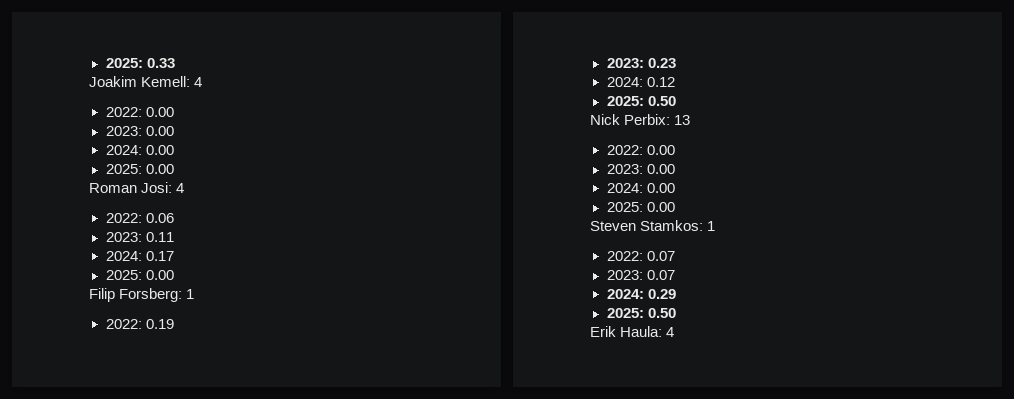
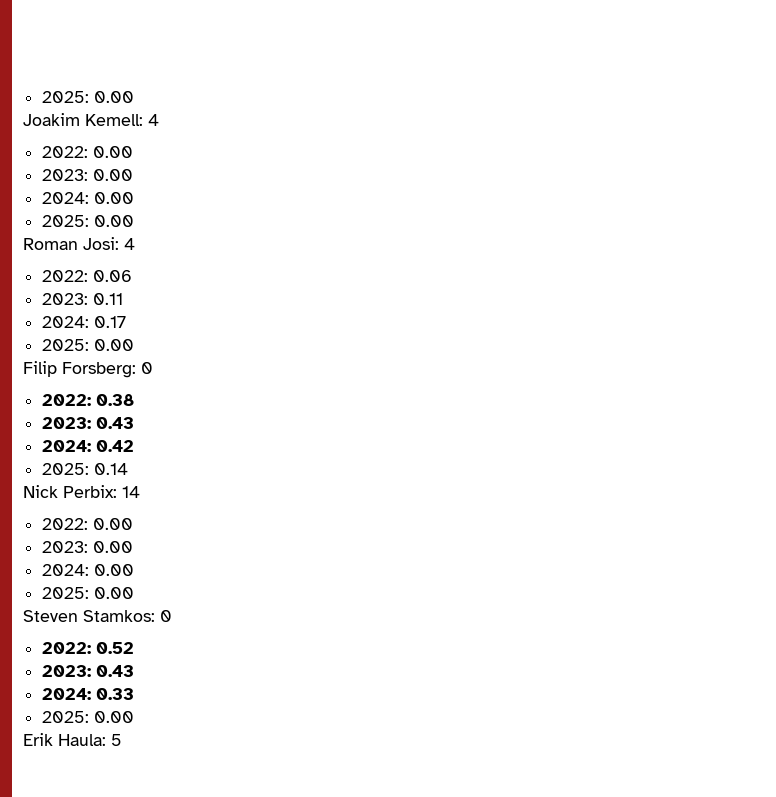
[105,58,175,68] 2025: 0.33 -> [42,91,135,103] 2025: 0.00
[186,289,195,299] [105,319,174,329] [606,58,676,68] [606,77,675,87] [606,96,676,106] 1 // 2022: 0.19 // 2023: 0.23 // 2024: 0.12 // 2025: 0.50 -> [141,362,153,374] [42,394,135,406] [42,417,135,429] [42,440,135,452] [42,463,129,475] 0 // 2022: 0.38 // 2023: 0.43 // 2024: 0.42 // 2025: 0.14
[674,115,691,125] 13 -> [122,486,140,498] 14
[707,221,716,231] [606,251,675,261] [606,270,675,280] [606,289,676,299] [606,308,676,318] 1 // 2022: 0.07 // 2023: 0.07 // 2024: 0.29 // 2025: 0.50 -> [160,610,172,622] [42,642,135,654] [42,665,135,677] [42,688,135,700] [42,711,135,723] 0 // 2022: 0.52 // 2023: 0.43 // 2024: 0.33 // 2025: 0.00
[666,327,675,337] 4 -> [111,734,122,746] 5

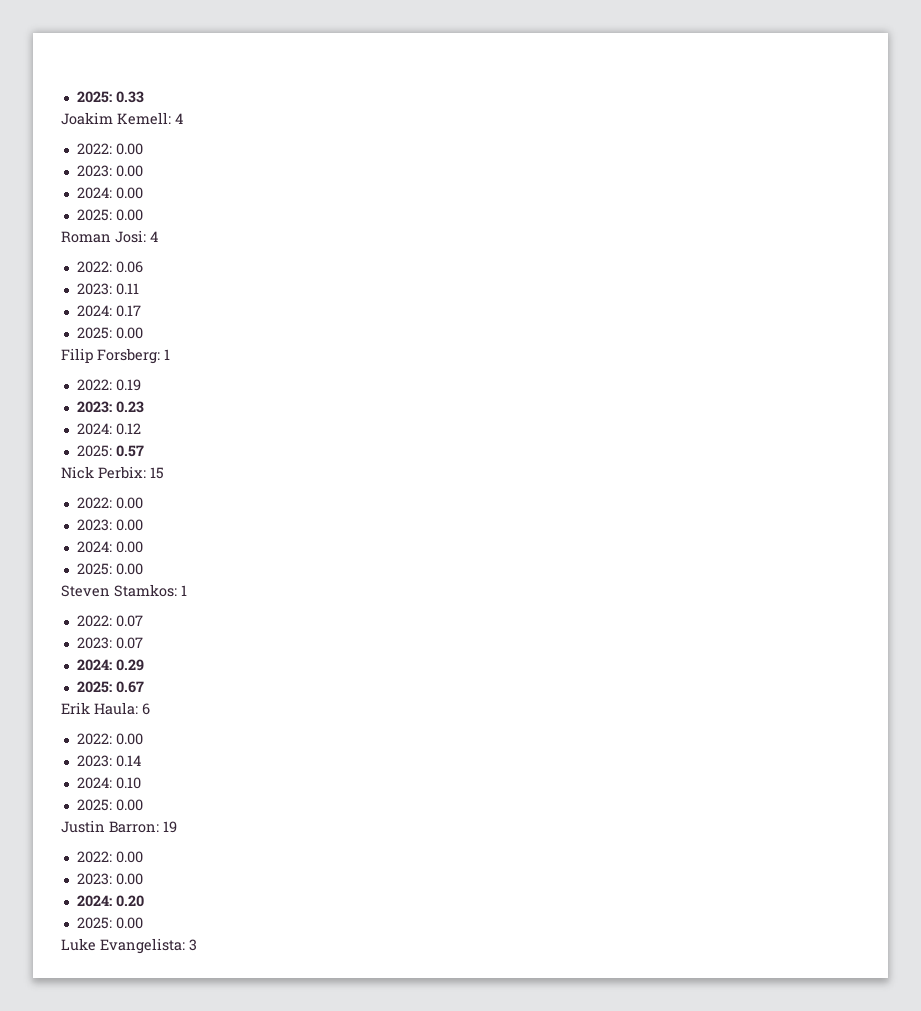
[42,91,135,103] 2025: 0.00 -> [76,91,144,103] 2025: 0.33
[141,362,153,374] [42,394,135,406] [42,417,135,429] [42,440,135,452] [42,463,129,475] 0 // 2022: 0.38 // 2023: 0.43 // 2024: 0.42 // 2025: 0.14 -> [164,349,170,360] [76,379,141,391] [76,401,144,413] [76,423,141,435] [76,445,144,457] 1 // 2022: 0.19 // 2023: 0.23 // 2024: 0.12 // 2025: 0.57
[122,486,140,498] 14 -> [150,467,164,479] 15
[160,610,172,622] [42,642,135,654] [42,665,135,677] [42,688,135,700] [42,711,135,723] [23,733,122,746] 0 // 2022: 0.52 // 2023: 0.43 // 2024: 0.33 // 2025: 0.00 // Erik Haula: 5 -> [181,585,187,596] [76,615,143,627] [76,637,143,649] [76,659,144,671] [76,681,144,693] [61,702,150,715] [76,733,143,745] [76,755,141,767] [76,777,141,789] [76,799,143,811] [61,820,177,833] [76,851,143,863] [76,873,143,885] [76,895,144,907] [76,917,143,929] [61,938,197,954] 1 // 2022: 0.07 // 2023: 0.07 // 2024: 0.29 // 2025: 0.67 // Erik Haula: 6 // 2022: 0.00 // 2023: 0.14 // 2024: 0.10 // 2025: 0.00 // Justin Barron: 19 // 2022: 0.00 // 2023: 0.00 // 2024: 0.20 // 2025: 0.00 // Luke Evangelista: 3

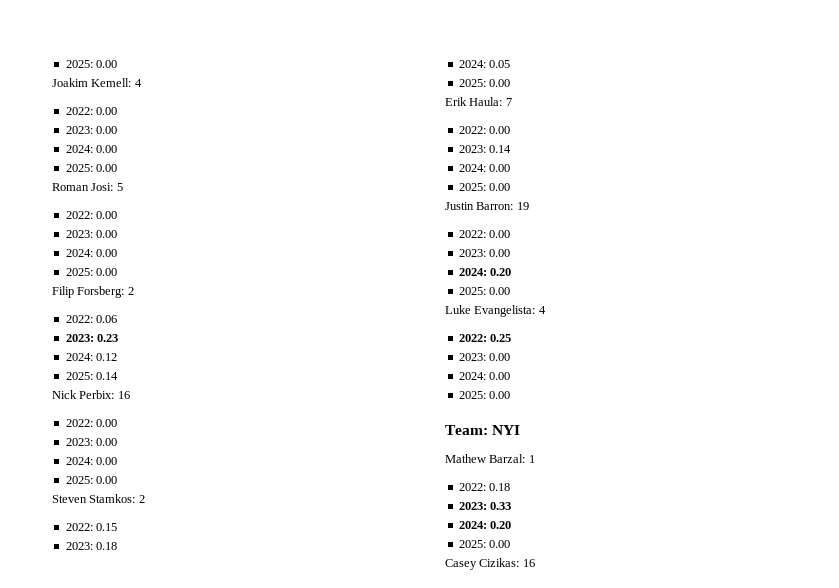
[76,91,144,103] 2025: 0.33 -> [65,60,118,68] 2025: 0.00
[150,231,158,242] [76,261,143,273] [76,283,139,295] [76,305,141,317] 4 // 2022: 0.06 // 2023: 0.11 // 2024: 0.17 -> [116,183,123,191] [65,211,118,219] [65,230,118,238] [65,249,118,257] 5 // 2022: 0.00 // 2023: 0.00 // 2024: 0.00
[164,349,170,360] [76,379,141,391] 1 // 2022: 0.19 -> [127,287,134,295] [65,315,118,323] 2 // 2022: 0.06
[115,445,144,457] 0.57 -> [96,372,119,380] 0.14
[150,467,164,479] 15 -> [117,391,130,399] 16
[181,585,187,596] [76,615,143,627] [76,637,143,649] [76,659,144,671] [76,681,144,693] 1 // 2022: 0.07 // 2023: 0.07 // 2024: 0.29 // 2025: 0.67 -> [138,495,145,503] [65,523,118,531] [65,542,118,550] [458,60,511,68] [458,79,511,87] 2 // 2022: 0.15 // 2023: 0.18 // 2024: 0.05 // 2025: 0.00
[142,703,150,715] 6 -> [505,98,512,106] 7
[115,777,141,789] 0.10 -> [489,164,511,172] 0.00
[189,939,197,951] 3 -> [538,306,546,314] [458,334,512,342] [458,353,511,361] [458,372,511,380] [458,391,511,399] [445,425,521,435] [445,454,535,463] [458,483,511,491] [458,502,512,510] [458,521,512,529] [458,540,511,548] [445,558,535,570] 4 // 2022: 0.25 // 2023: 0.00 // 2024: 0.00 // 2025: 0.00 // Team: NYI // Mathew Barzal: 1 // 2022: 0.18 // 2023: 0.33 // 2024: 0.20 // 2025: 0.00 // Casey Cizikas: 16

